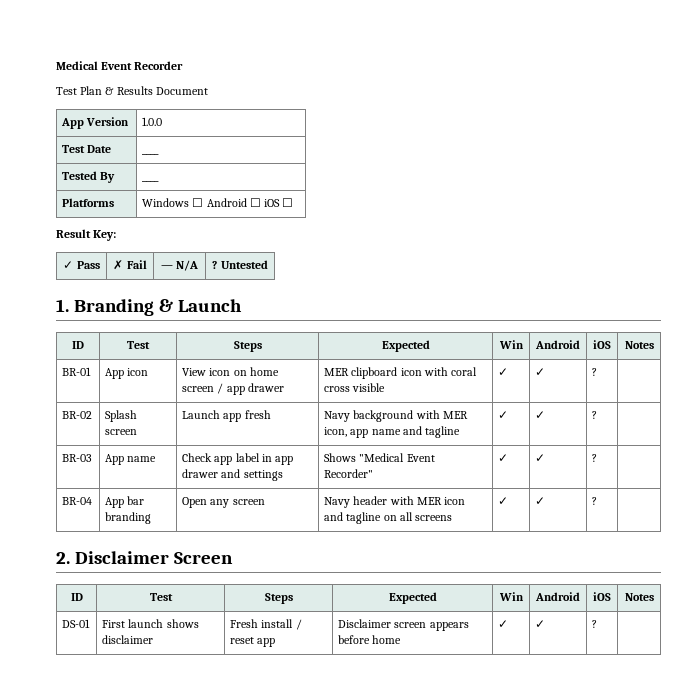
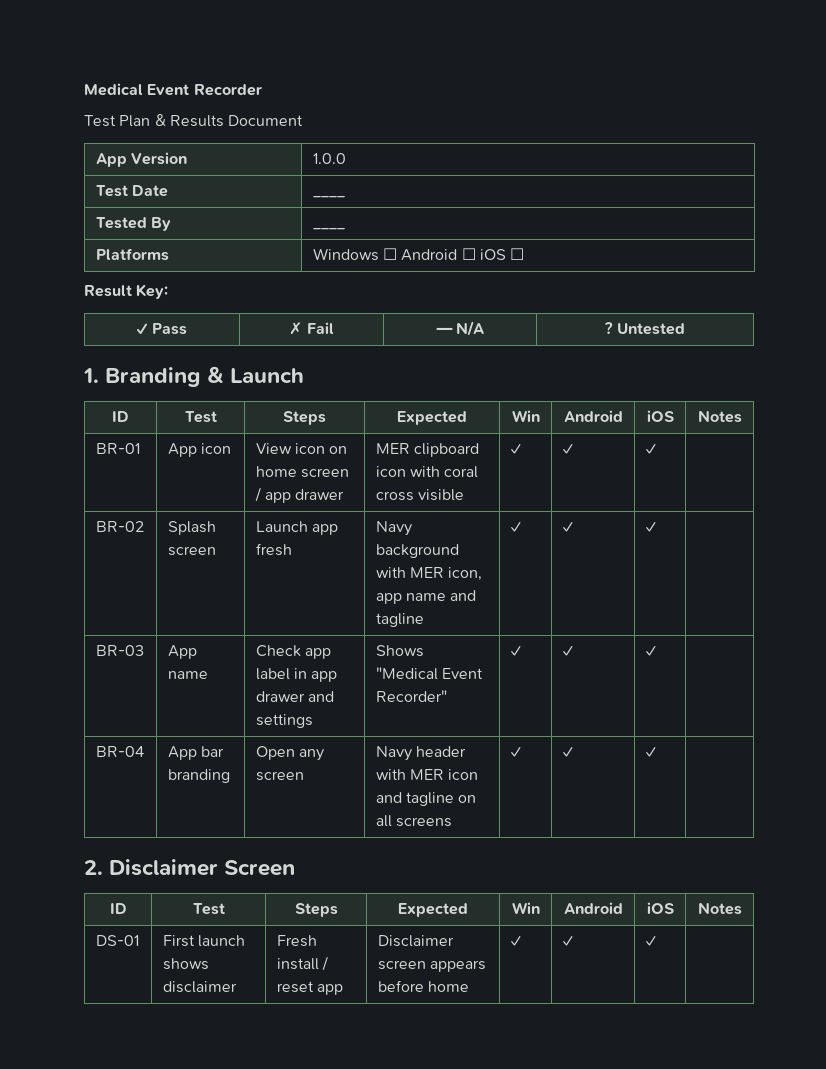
[592,368,598,376] ? -> [645,444,656,454] ✓
[592,411,598,419] ? -> [645,522,656,532] ✓
[592,454,598,462] ? -> [645,646,656,656] ✓
[592,497,598,505] ? -> [645,747,656,757] ✓
[592,620,598,628] ? -> [645,936,656,946] ✓

